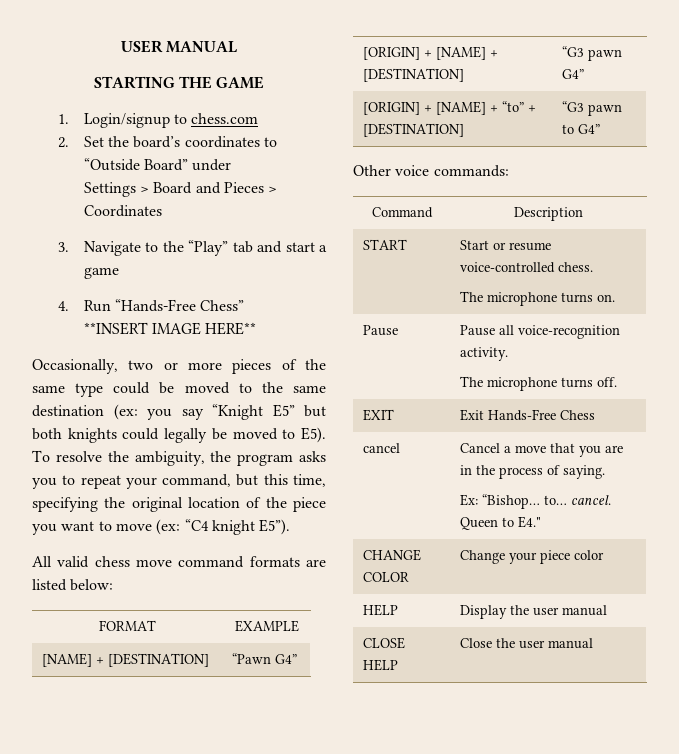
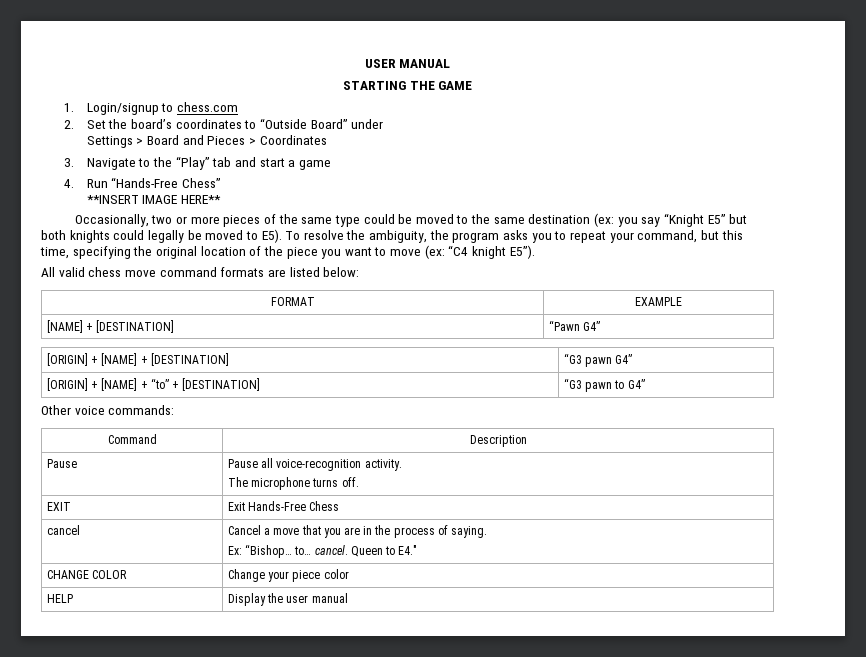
[363,239,408,250] [460,240,552,251] [460,262,594,273] [460,291,616,306] // START | Start or resume voice-controlled chess. // The microphone turns on. -> (527, 441) none
[363,637,406,649] [363,659,399,671] [460,638,594,649] // CLOSE HELP | Close the user manual -> (348, 598) none

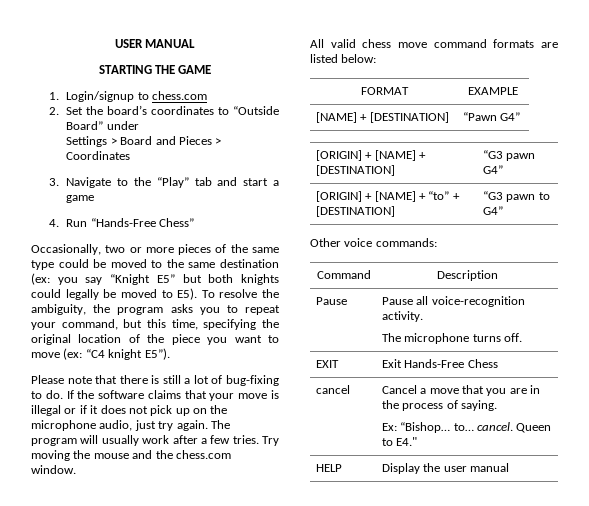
[86,195,222,204] // **INSERT IMAGE HERE** -> (195, 222) none
(535, 252) none -> [31,375,279,386] [31,390,279,401] [31,405,228,416] [31,420,230,431] [31,435,279,446] [31,450,231,461] [31,465,76,474] // Please note that there is still a lot of bug-fixing to do. If the software claims that your move is illegal or if it does not pick up on the microphone audio, just try again. The program will usually work after a few tries. Try moving the mouse and the chess.com window.
[46,570,128,579] [227,569,349,582] // CHANGE COLOR | Change your piece color -> (418, 441) none

